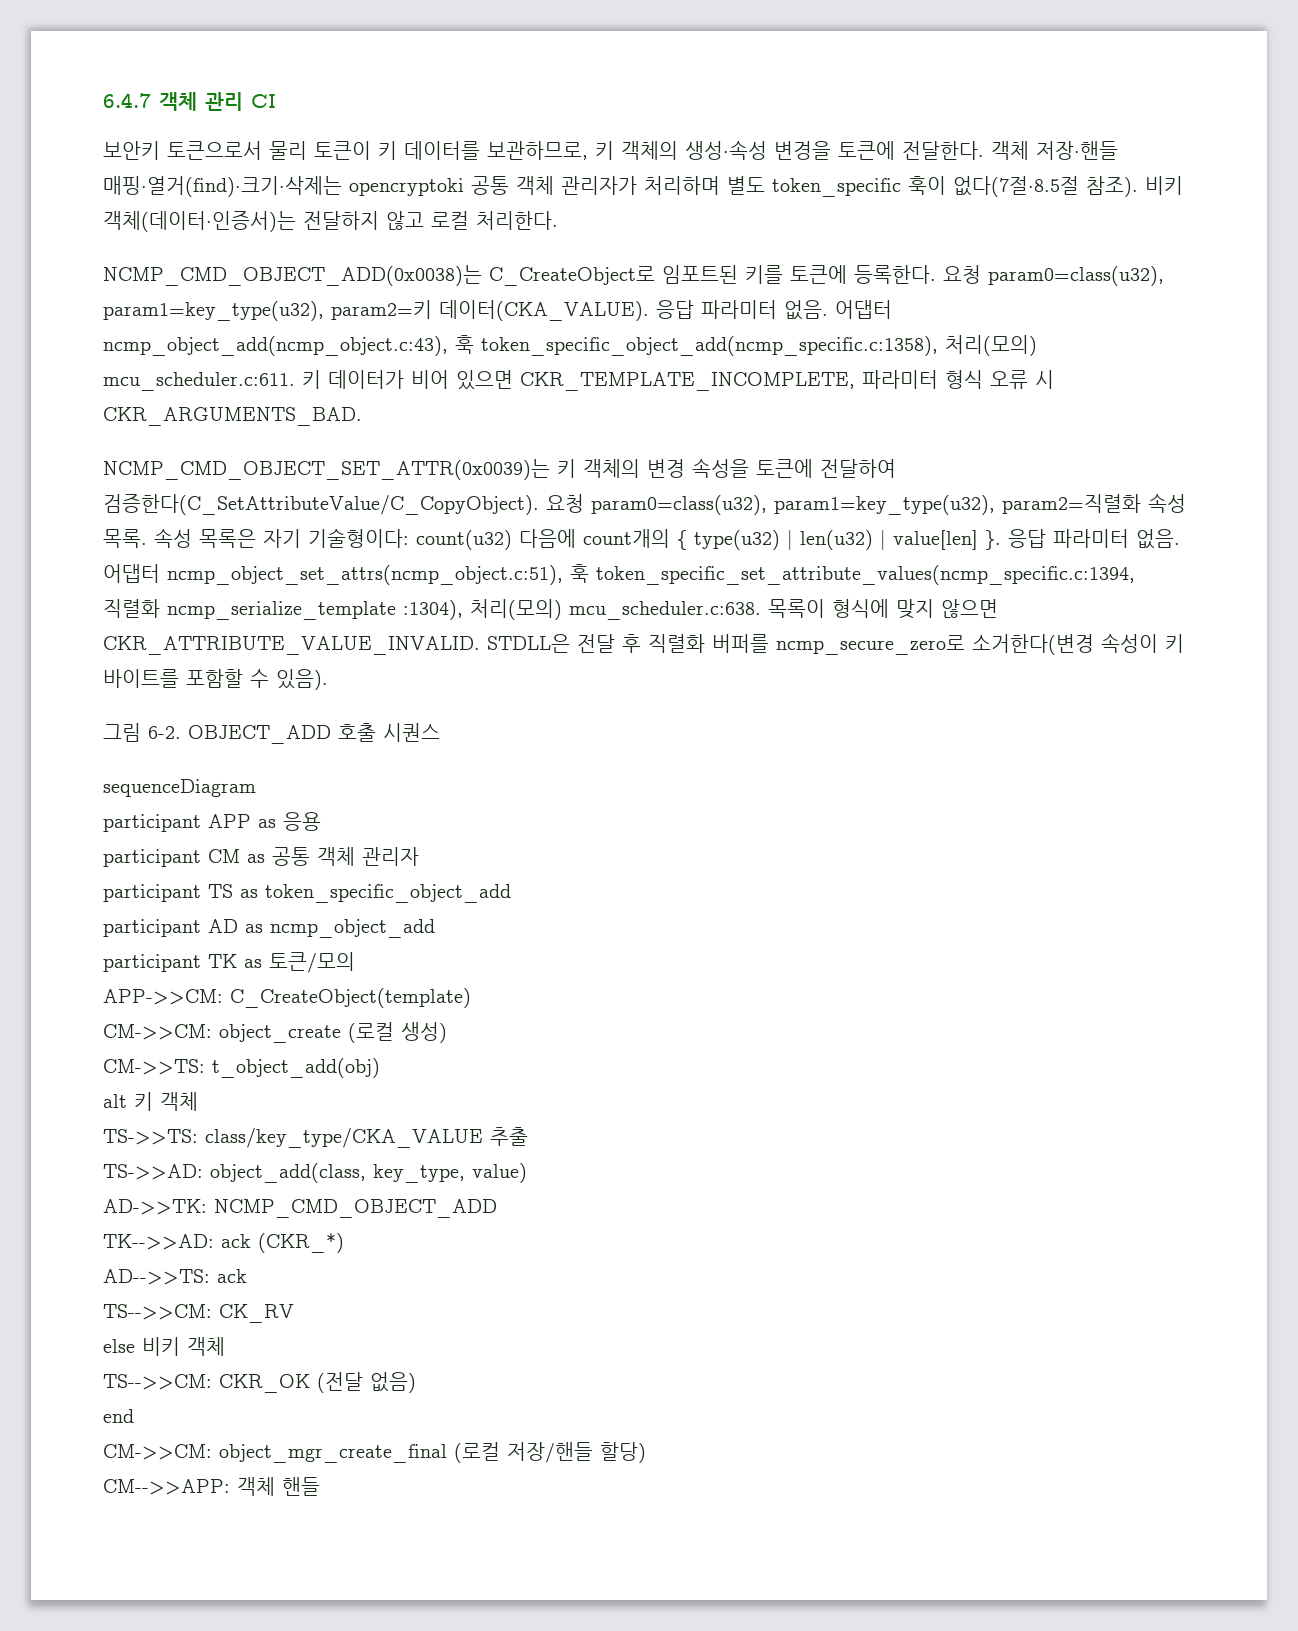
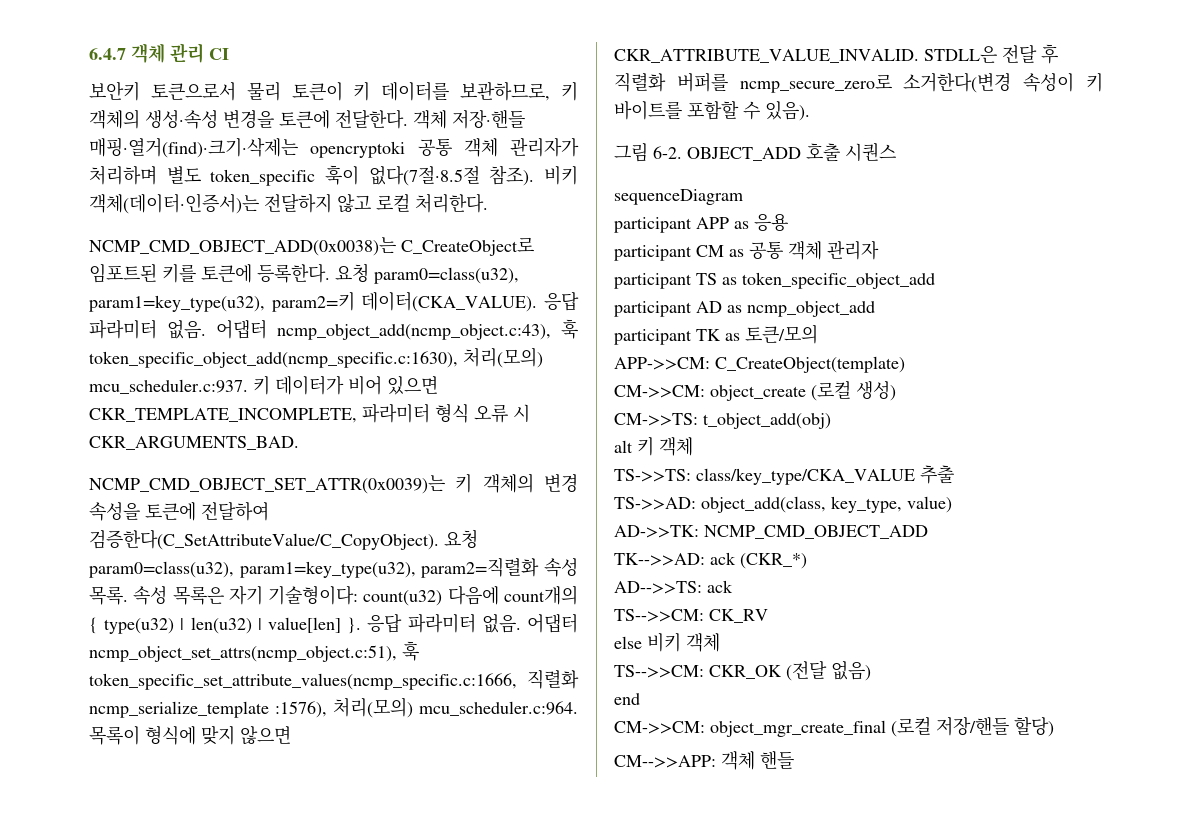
[481,335,1037,356] [103,372,295,391] token_specific_object_add(ncmp_specific.c:1358), 처리(모의) mcu_scheduler.c:611. -> [89,347,543,368] [89,379,248,394] token_specific_object_add(ncmp_specific.c:1630), 처리(모의) mcu_scheduler.c:937.
[596,565,1135,585] token_specific_set_attribute_values(ncmp_specific.c:1394, -> [89,673,517,690] token_specific_set_attribute_values(ncmp_specific.c:1666,
[403,599,761,620] :1304), 처리(모의) mcu_scheduler.c:638. -> [275,697,578,718] :1576), 처리(모의) mcu_scheduler.c:964.

